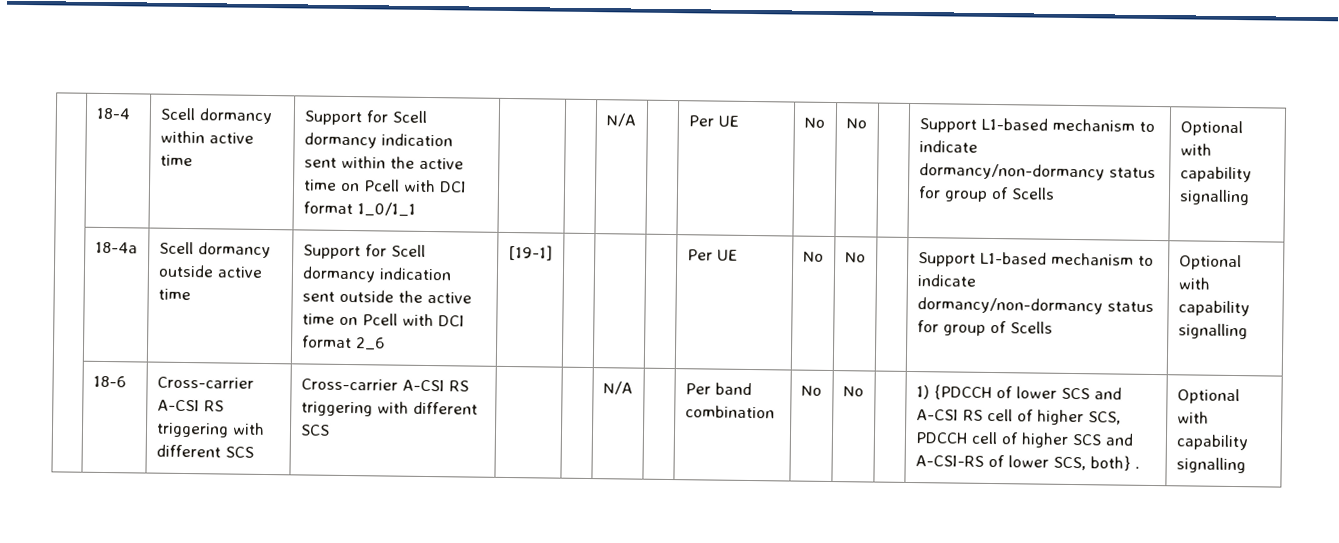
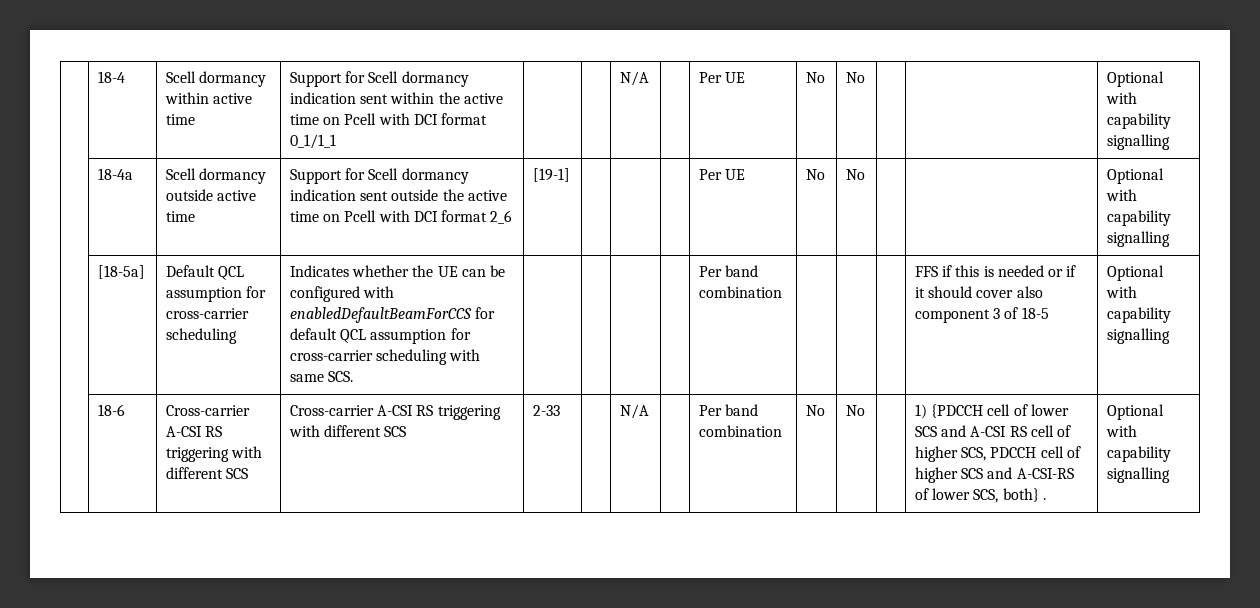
[356,202,416,217] 1_0/1_1 -> [290,134,337,149] 0_1/1_1
[918,117,1155,133] [918,140,978,153] [918,163,1156,181] [917,186,1055,202] Support L1-based mechanism to indicate dormancy/non-dormancy status for group of Scells -> (866, 77) none
[917,251,1154,267] [916,274,976,287] [916,297,1154,315] [916,320,1053,336] Support L1-based mechanism to indicate dormancy/non-dormancy status for group of Scells -> [1107,168,1165,184] [1106,189,1138,201] [1107,210,1172,226] [1107,231,1171,247] [98,265,146,279] [166,265,245,280] [166,286,267,302] [166,308,250,319] [166,328,238,344] [290,265,506,277] [290,286,395,302] [290,307,496,323] [290,328,471,344] [290,349,481,365] [290,371,354,382] [699,265,759,277] [699,286,783,298] [915,265,1077,277] [915,286,1043,298] [915,307,1049,323] | Optional with capability signalling // | [18-5a] | Default QCL assumption for cross-carrier scheduling | Indicates whether the UE can be configured with enabledDefaultBeamForCCS for default QCL assumption for cross-carrier scheduling with same SCS. | | | | | Per band combination | | | | FFS if this is needed or if it should cover also component 3 of 18-5
(330, 430) none -> [533,405,561,416] 2-33
(992, 392) none -> [987,404,1011,416] cell

